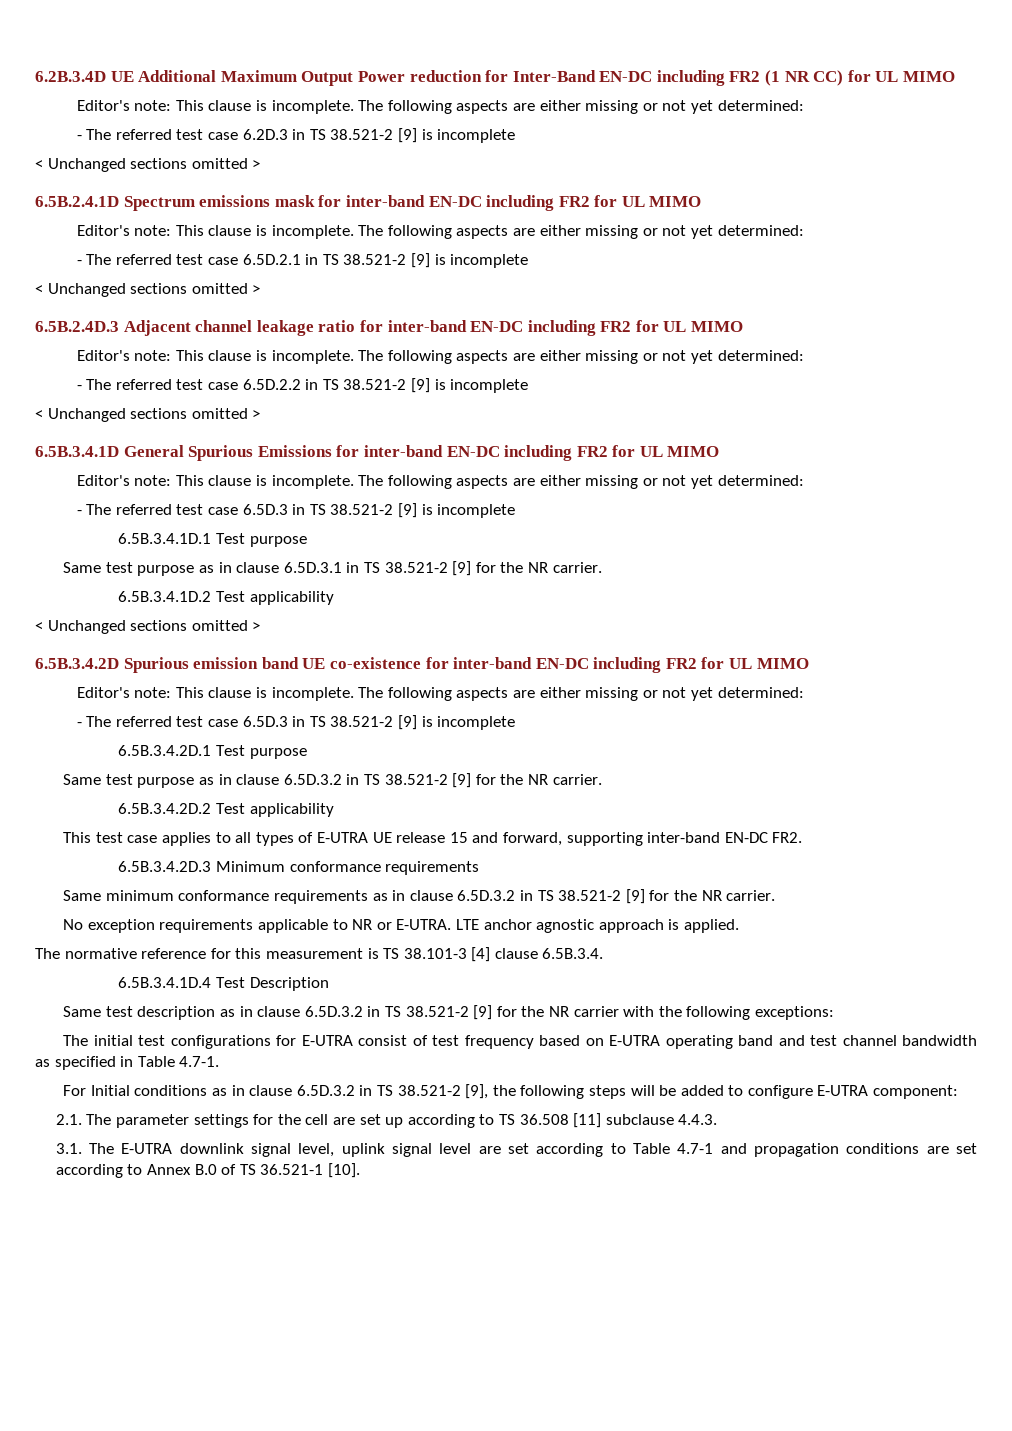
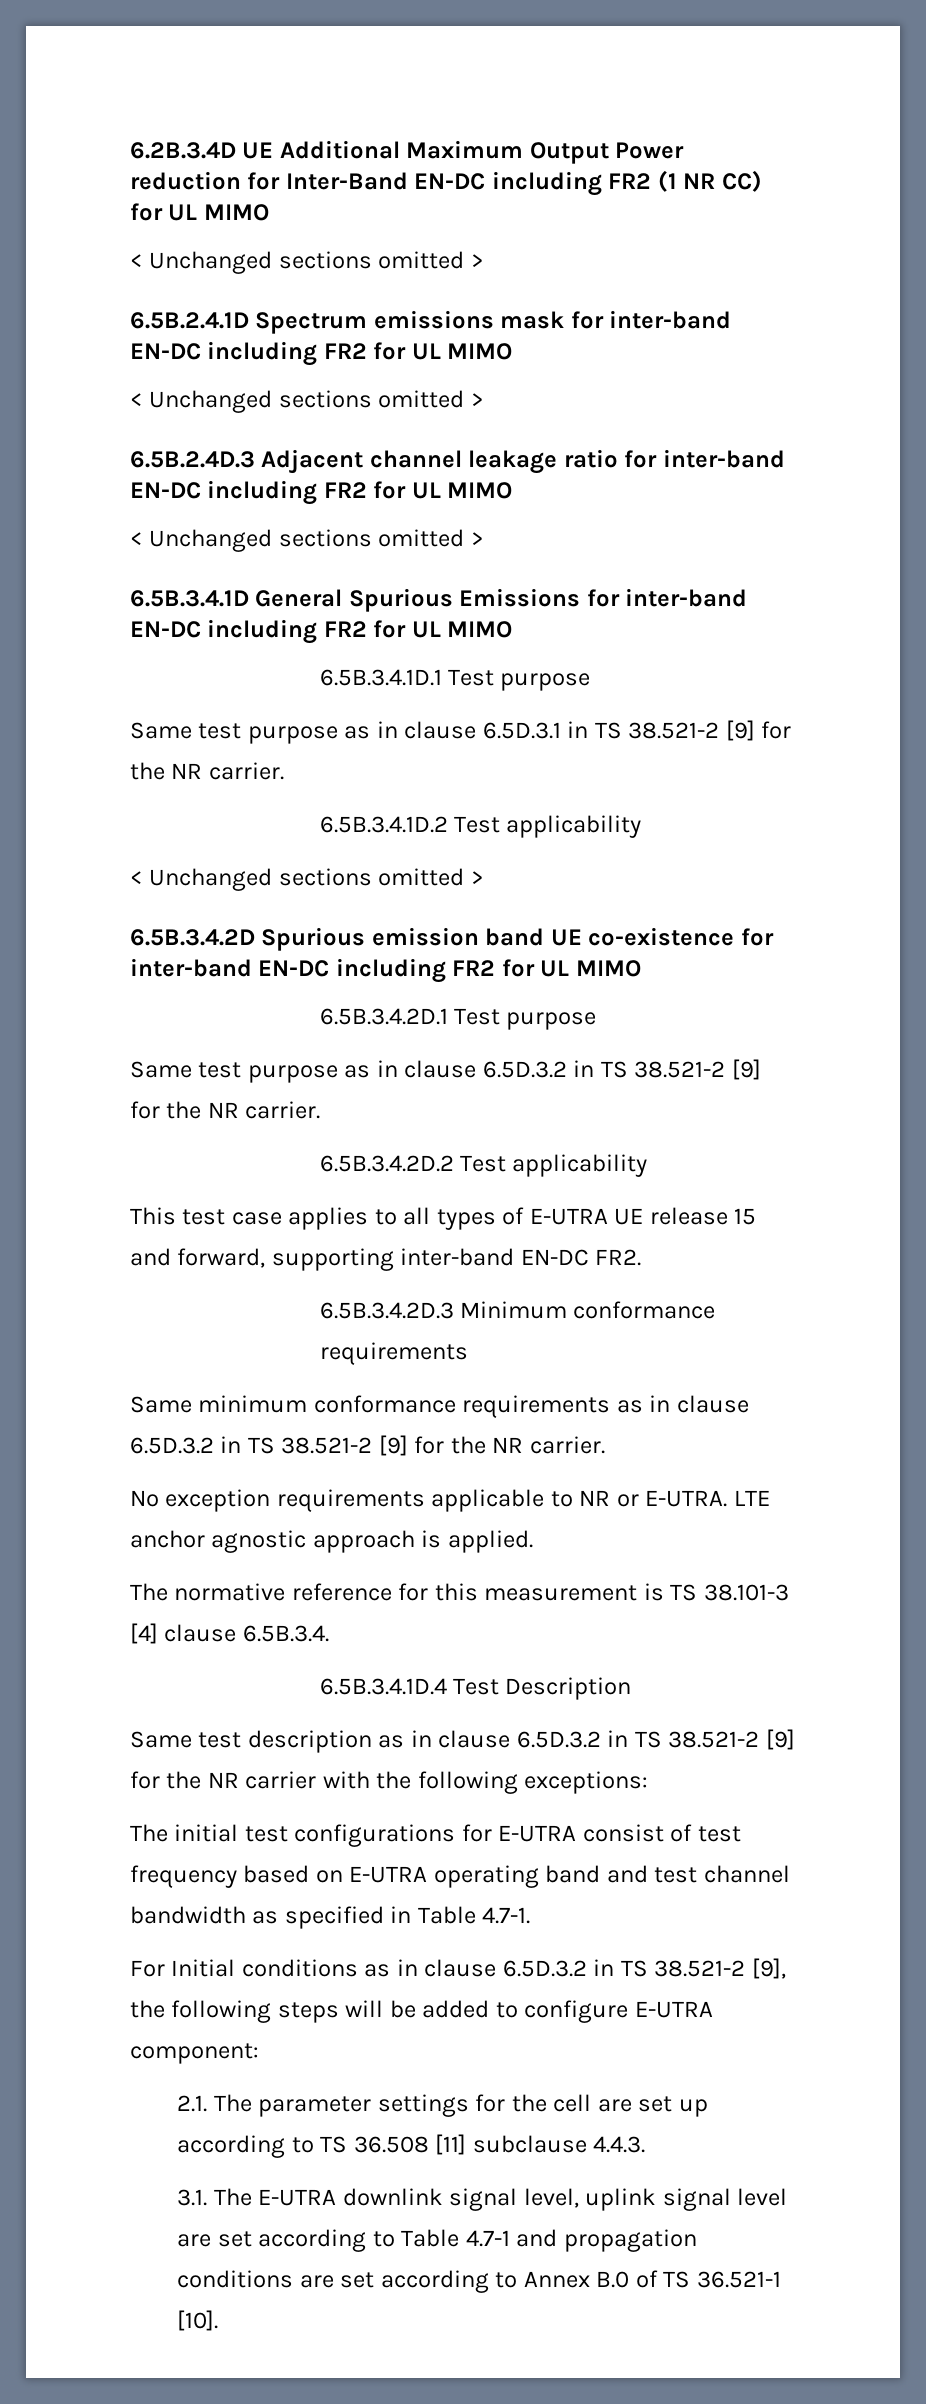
[76,100,804,114] [76,128,516,143] // Editor's note: This clause is incomplete. The following aspects are either missing or not yet determined: // - The referred test case 6.2D.3 in TS 38.521-2 [9] is incomplete -> (269, 212) none
[76,225,804,239] [76,253,529,268] // Editor's note: This clause is incomplete. The following aspects are either missing or not yet determined: // - The referred test case 6.5D.2.1 in TS 38.521-2 [9] is incomplete -> (513, 351) none
[76,350,804,364] [76,378,529,393] // Editor's note: This clause is incomplete. The following aspects are either missing or not yet determined: // - The referred test case 6.5D.2.2 in TS 38.521-2 [9] is incomplete -> (513, 490) none
[76,475,804,489] [76,503,516,518] // Editor's note: This clause is incomplete. The following aspects are either missing or not yet determined: // - The referred test case 6.5D.3 in TS 38.521-2 [9] is incomplete -> (513, 629) none
[76,687,804,701] [76,715,516,730] // Editor's note: This clause is incomplete. The following aspects are either missing or not yet determined: // - The referred test case 6.5D.3 in TS 38.521-2 [9] is incomplete -> (641, 968) none

